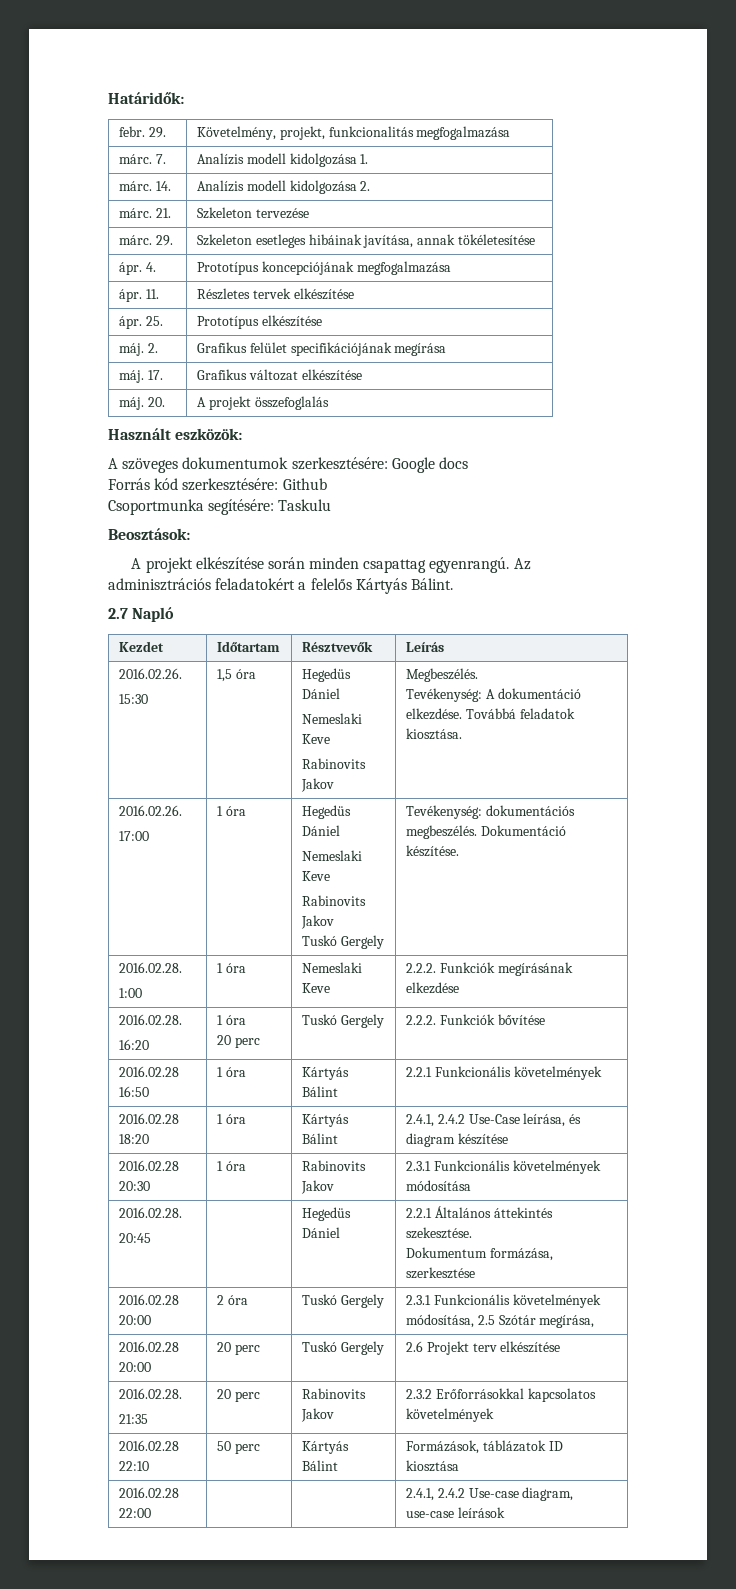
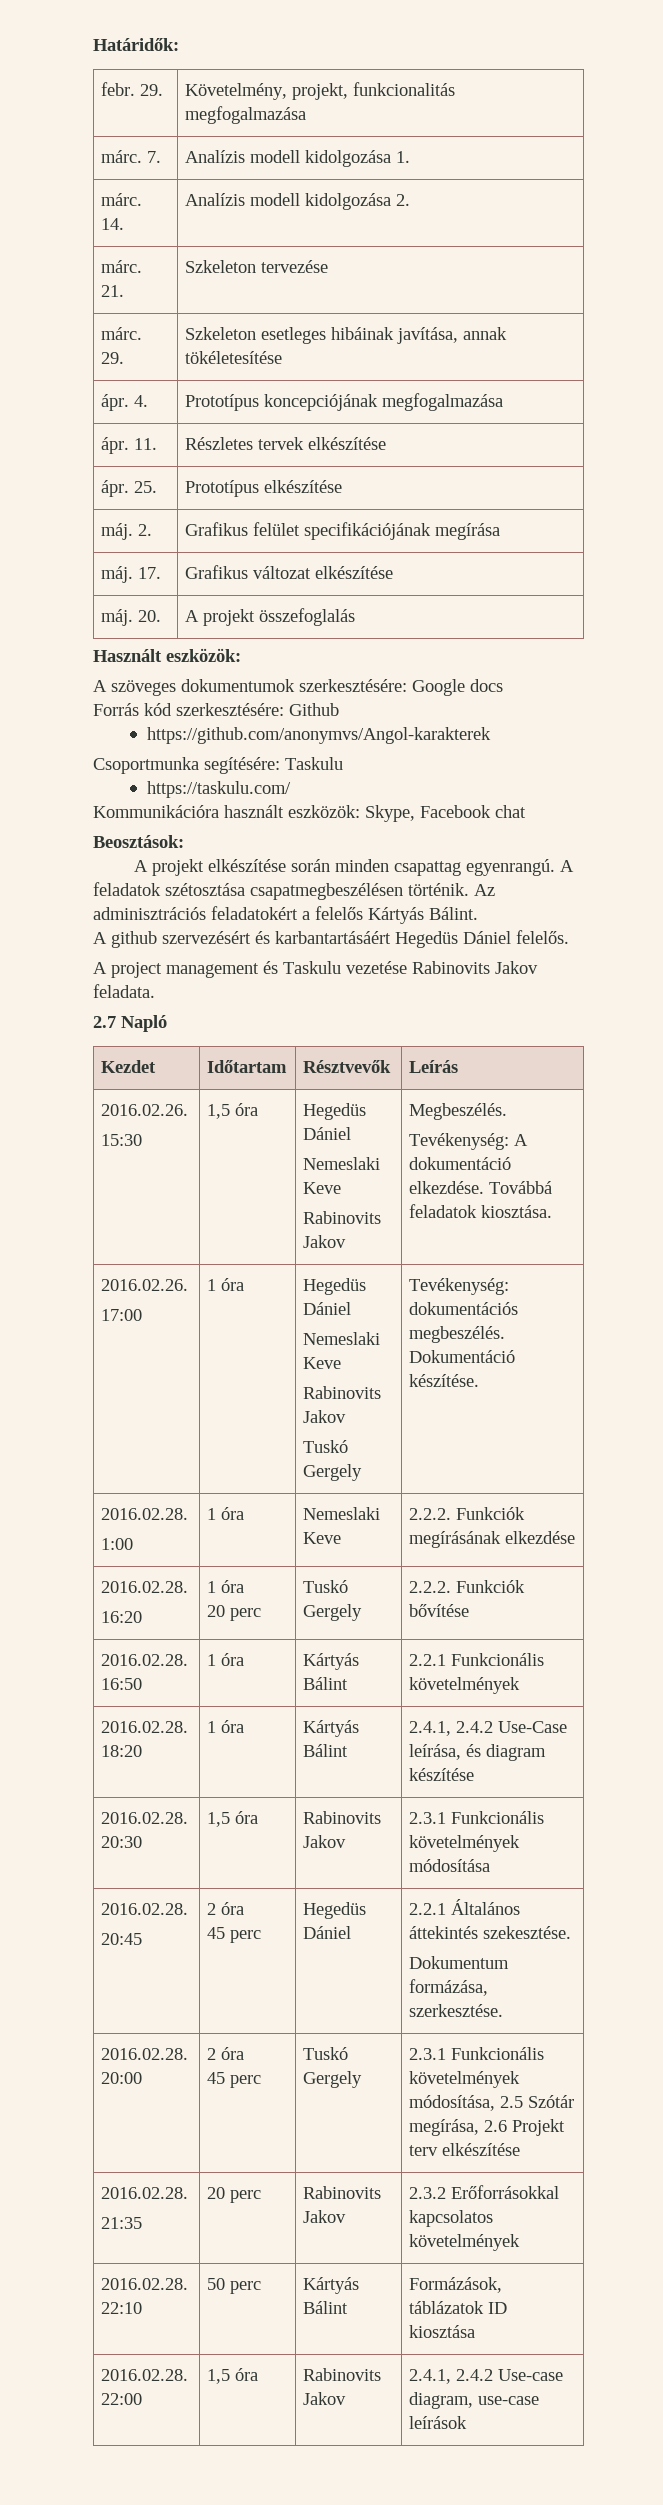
(327, 484) none -> [147,727,492,744] // https://github.com/anonymvs/Angol-karakterek
(332, 505) none -> [147,781,292,798] [93,805,526,822] // https://taskulu.com/ // Kommunikációra használt eszközök: Skype, Facebook chat
(510, 565) none -> [559,860,574,872] [93,882,469,900] A feladatok szétosztása csapatmegbeszélésen történik.
(453, 584) none -> [93,930,569,948] [93,961,538,978] [93,984,155,998] // A github szervezésért és karbantartásáért Hegedüs Dániel felelős. // A project management és Taskulu vezetése Rabinovits Jakov feladata.
[119,1066,180,1077] 2016.02.28 -> [101,1654,189,1666] 2016.02.28.
[119,1113,180,1124] 2016.02.28 -> [101,1721,189,1733] 2016.02.28.
[119,1160,180,1171] 2016.02.28 -> [101,1812,189,1824] 2016.02.28.
[217,1161,224,1171] 1 -> [207,1812,231,1827] 1,5
(152, 1238) none -> [207,1902,245,1915] [207,1927,262,1943] 2 óra // 45 perc
[406,1267,476,1279] [119,1294,180,1305] szerkesztése // 2016.02.28 -> [409,2004,504,2017] [101,2048,189,2060] szerkesztése. // 2016.02.28.
(248, 1300) none -> [207,2072,262,2088] // 45 perc
[119,1341,180,1352] [119,1362,152,1372] [217,1342,260,1355] [302,1341,384,1355] // 2016.02.28 20:00 | 20 perc | Tuskó Gergely | -> (480, 2127) none
[119,1440,180,1451] 2016.02.28 -> [101,2278,189,2290] 2016.02.28.
[119,1487,180,1498] 2016.02.28 -> [101,2369,189,2381] 2016.02.28.
(152, 1513) | -> [207,2368,259,2384] [303,2368,382,2381] [303,2392,347,2405] 1,5 óra | Rabinovits Jakov

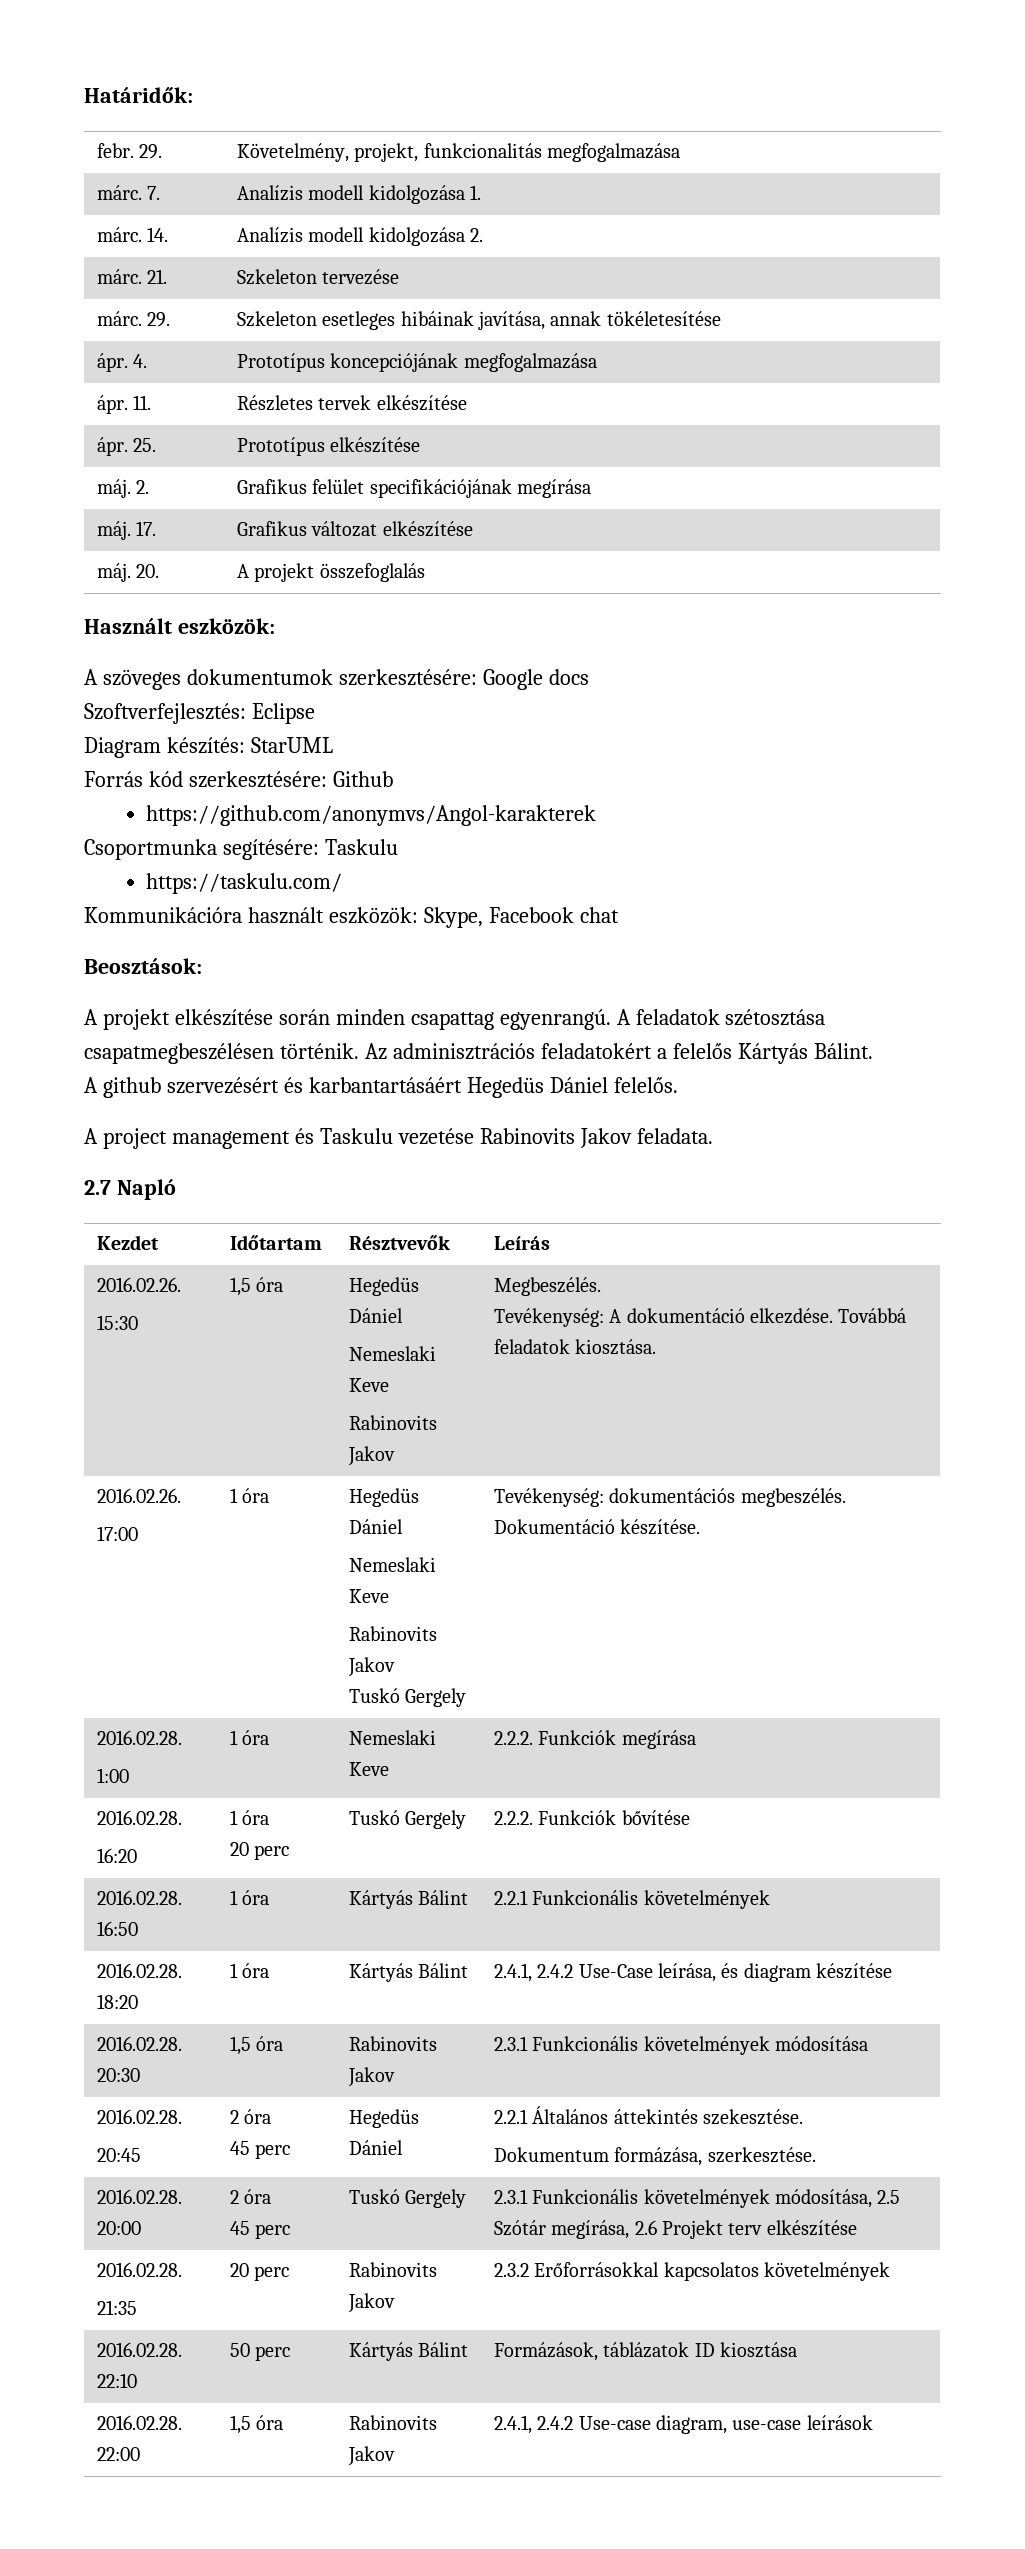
(503, 685) none -> [84,703,315,724] [84,737,333,758] // Szoftverfejlesztés: Eclipse // Diagram készítés: StarUML
[409,1531,576,1548] megírásának elkezdése -> [621,1730,696,1749] megírása

